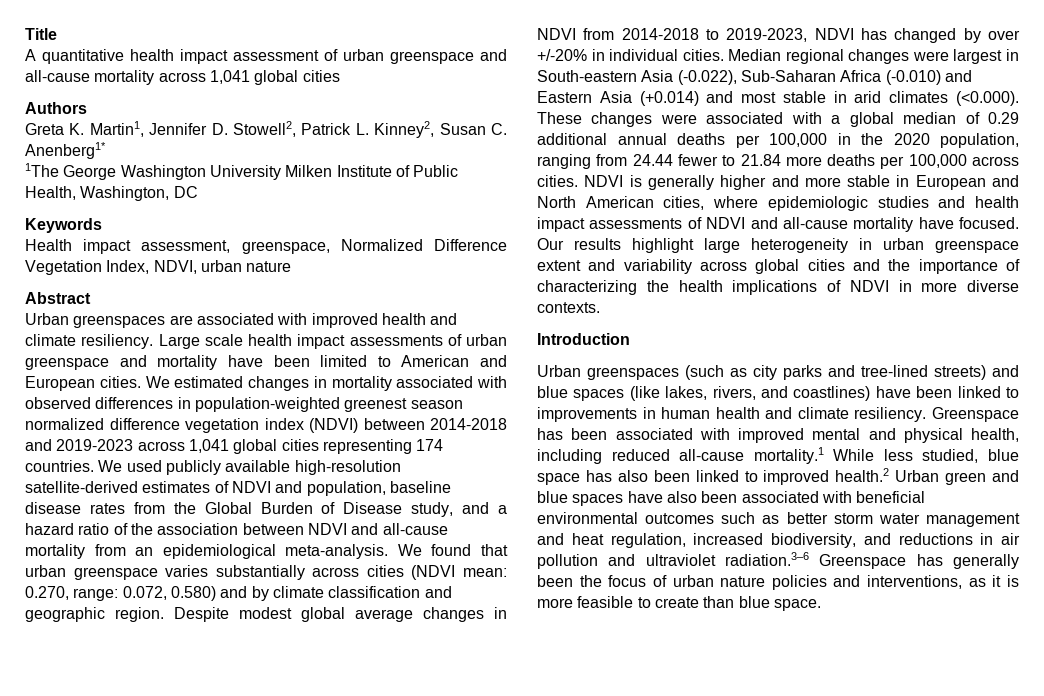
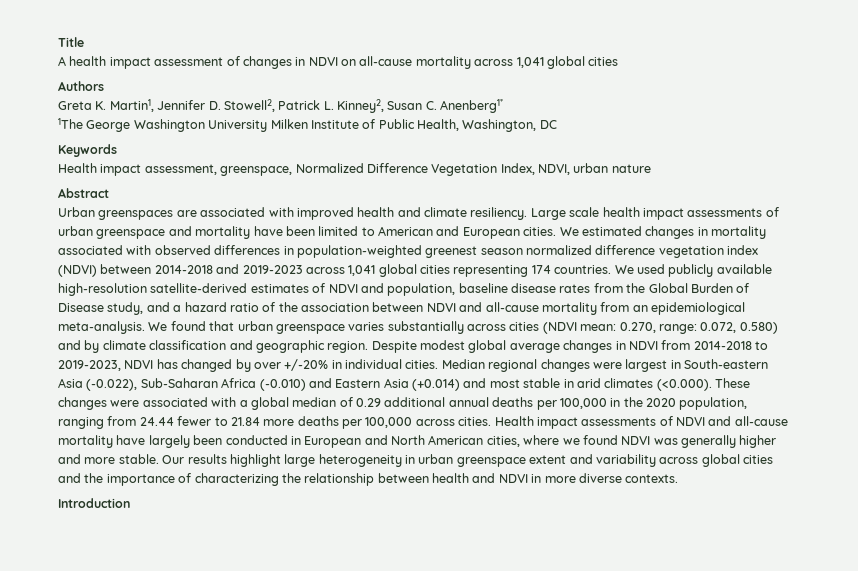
[42,49,124,64] quantitative -> (66, 61) none
[343,49,507,64] urban greenspace and -> [242,56,356,69] changes in NDVI on
[584,175,1019,190] [537,196,1019,211] NDVI is generally higher and more stable in European and North American cities, where epidemiologic studies and health -> [494,416,534,426] Health
[959,217,1019,229] focused. -> [148,435,777,448] [58,454,159,464] largely been conducted in European and North American cities, where we found NDVI was generally higher and more stable.
[678,280,841,295] health implications of -> [304,473,496,486] relationship between health and
[537,365,1019,380] [537,386,1019,401] [537,407,1019,422] [537,428,1019,443] [537,447,1019,464] [537,468,1019,485] [537,491,926,506] [537,512,1020,527] [537,533,1020,548] [537,552,1019,569] [537,575,1019,590] [537,596,821,611] // Urban greenspaces (such as city parks and tree-lined streets) and blue spaces (like lakes, rivers, and coastlines) have been linked to improvements in human health and climate resiliency. Greenspace has been associated with improved mental and physical health, including reduced all-cause mortality.1 While less studied, blue space has also been linked to improved health.2 Urban green and blue spaces have also been associated with beneficial environmental outcomes such as better storm water management and heat regulation, increased biodiversity, and reductions in air pollution and ultraviolet radiation.3–6 Greenspace has generally been the focus of urban nature policies and interventions, as it is more feasible to create than blue space. -> (130, 503) none

